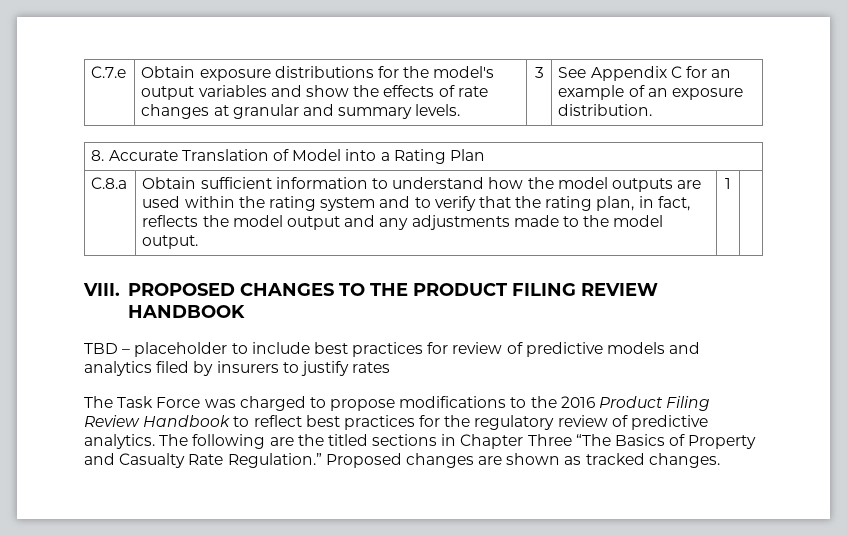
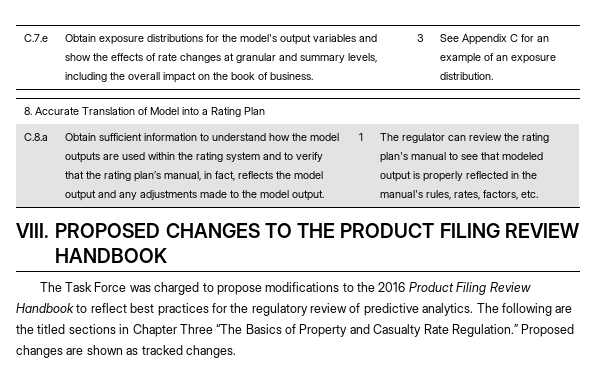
[415,104,461,116] levels. -> [348,53,378,63] [65,72,314,83] levels, including the overall impact on the book of business.
[596,196,635,211] plan, -> [134,171,202,182] plan’s manual,
(731, 183) none -> [380,133,550,143] [380,152,544,163] [380,171,538,182] [380,190,539,200] The regulator can review the rating plan's manual to see that modeled output is properly reflected in the manual's rules, rates, factors, etc.
[84,342,701,357] [84,361,391,376] // TBD – placeholder to include best practices for review of predictive models and analytics filed by insurers to justify rates -> (168, 255) none

